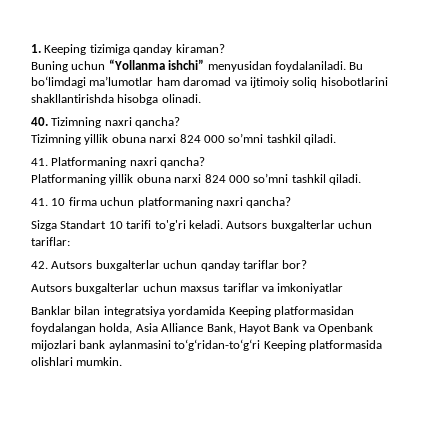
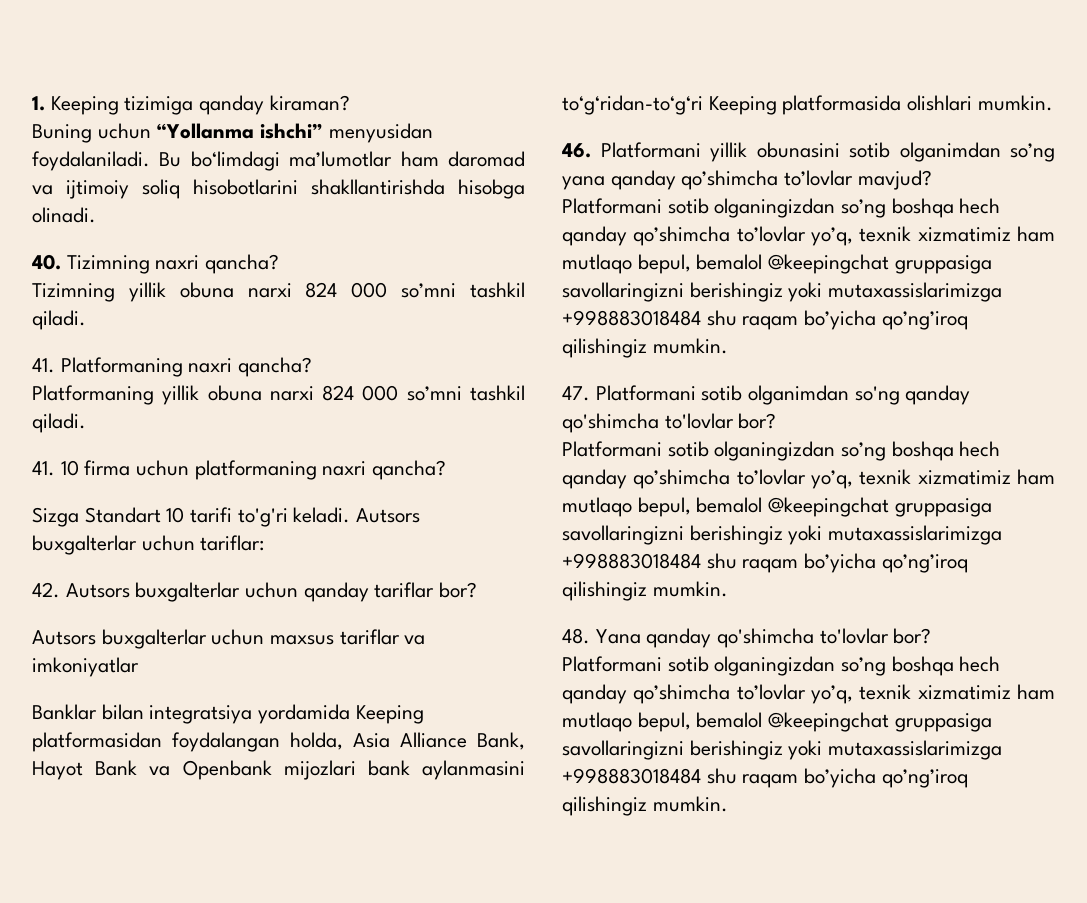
(123, 361) none -> [562,142,1055,162] [562,170,932,190] [562,198,1001,218] [562,226,1055,246] [562,254,992,274] [562,282,1003,302] [562,310,968,330] [562,338,728,358] [562,385,971,405] [562,413,777,433] [562,441,1001,461] [562,469,1055,489] [562,497,992,517] [562,525,1003,545] [562,553,968,573] [562,581,728,601] [562,628,932,648] [562,656,1001,676] [562,684,1055,704] [562,712,992,732] [562,740,1003,760] [562,768,968,788] [562,796,728,816] // 46. Platformani yillik obunasini sotib olganimdan so’ng yana qanday qo’shimcha to’lovlar mavjud? // Platformani sotib olganingizdan so’ng boshqa hech qanday qo’shimcha to’lovlar yo’q, texnik xizmatimiz ham mutlaqo bepul, bemalol @keepingchat gruppasiga savollaringizni berishingiz yoki mutaxassislarimizga +998883018484 shu raqam bo’yicha qo’ng’iroq qilishingiz mumkin. // 47. Platformani sotib olganimdan so'ng qanday qo'shimcha to'lovlar bor? // Platformani sotib olganingizdan so’ng boshqa hech qanday qo’shimcha to’lovlar yo’q, texnik xizmatimiz ham mutlaqo bepul, bemalol @keepingchat gruppasiga savollaringizni berishingiz yoki mutaxassislarimizga +998883018484 shu raqam bo’yicha qo’ng’iroq qilishingiz mumkin. // 48. Yana qanday qo'shimcha to'lovlar bor? // Platformani sotib olganingizdan so’ng boshqa hech qanday qo’shimcha to’lovlar yo’q, texnik xizmatimiz ham mutlaqo bepul, bemalol @keepingchat gruppasiga savollaringizni berishingiz yoki mutaxassislarimizga +998883018484 shu raqam bo’yicha qo’ng’iroq qilishingiz mumkin.

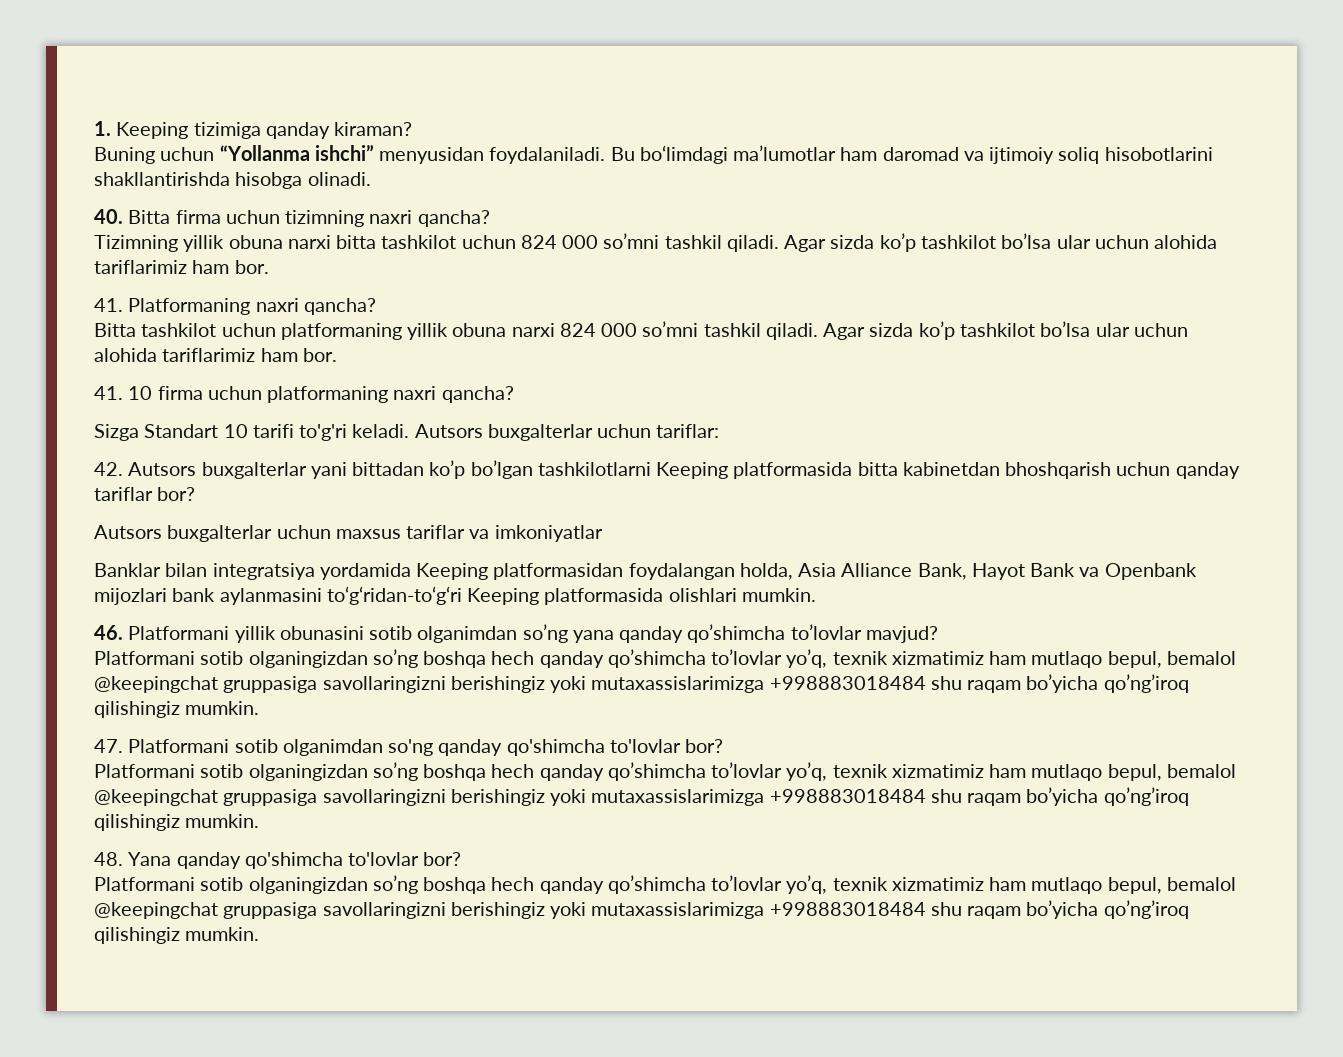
[66,255,150,274] Tizimning -> [128,210,365,227] Bitta firma uchun tizimning
[305,282,525,298] [32,310,86,330] [32,357,313,377] [32,385,525,405] [32,413,86,433] 824 000 so’mni tashkil qiladi. // 41. Platformaning naxri qancha? // Platformaning yillik obuna narxi 824 000 so’mni tashkil qiladi. -> [336,233,1218,252] [94,260,269,274] [94,298,376,315] [94,321,1188,340] [94,348,337,362] bitta tashkilot uchun 824 000 so’mni tashkil qiladi. Agar sizda ko’p tashkilot bo’lsa ular uchun alohida tariflarimiz ham bor. // 41. Platformaning naxri qancha? // Bitta tashkilot uchun platformaning yillik obuna narxi 824 000 so’mni tashkil qiladi. Agar sizda ko’p tashkilot bo’lsa ular uchun alohida tariflarimiz ham bor.
(241, 592) none -> [310,460,1112,479] yani bittadan ko’p bo’lgan tashkilotlarni Keeping platformasida bitta kabinetdan bhoshqarish

